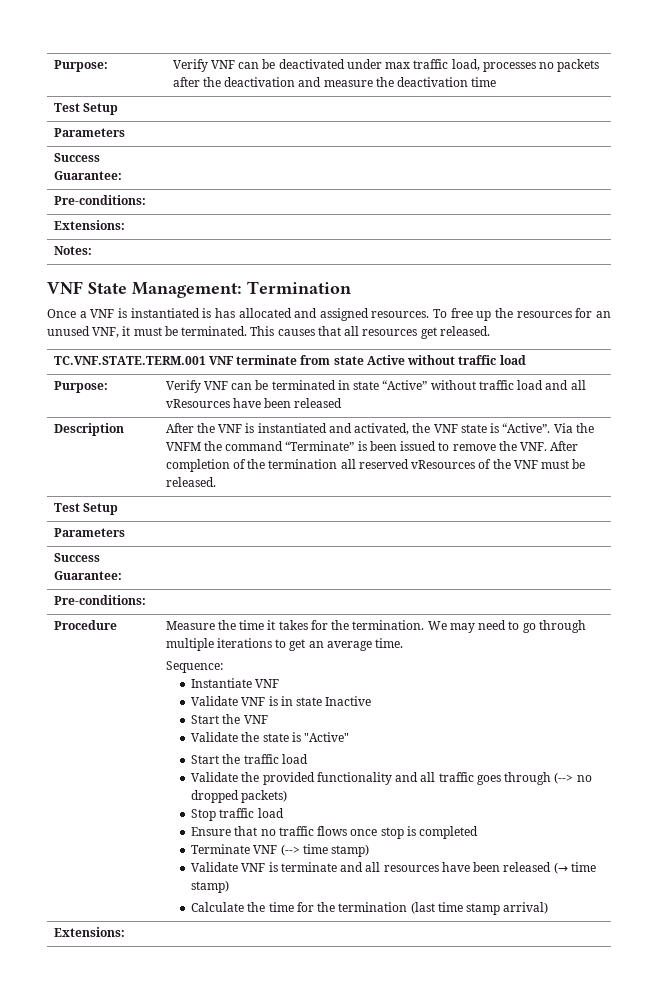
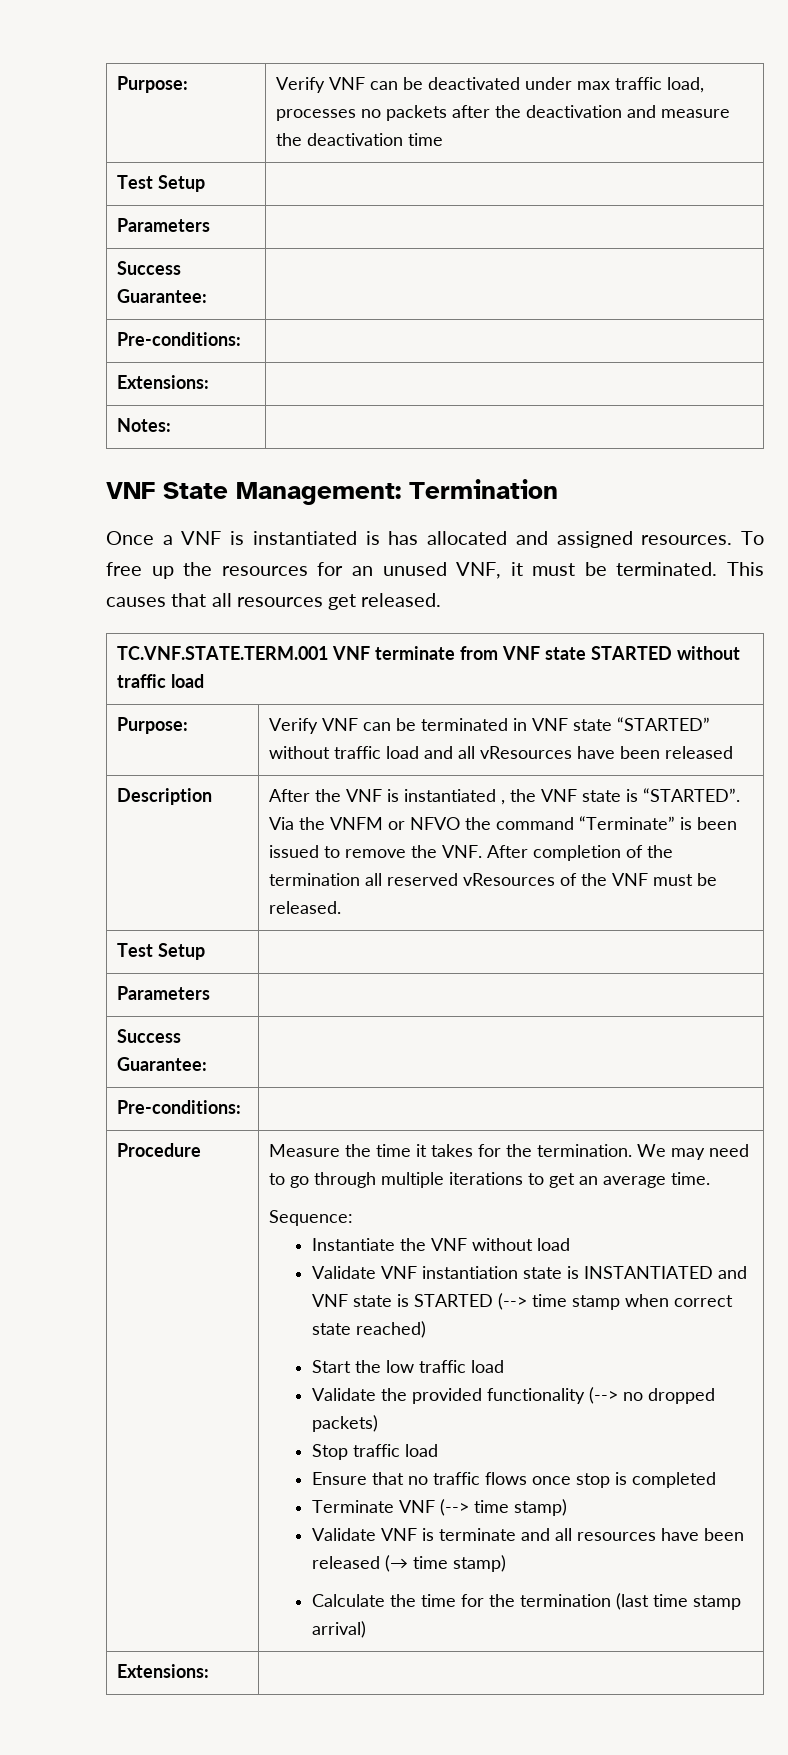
[333,355,405,365] state Active -> [502,646,673,660] VNF state STARTED
[353,380,428,390] state “Active” -> [532,717,711,731] VNF state “STARTED”
[328,423,410,435] and activated, -> [501,800,506,805] ,
[502,423,551,433] “Active”. -> [643,788,741,802] “STARTED”.
(201, 446) none -> [388,817,461,830] or NFVO
[255,679,280,688] [191,696,372,706] [191,714,268,724] [191,732,350,742] [191,754,241,764] VNF // Validate VNF is in state Inactive // Start the VNF // Validate the state is "Active" // Start the -> [399,1238,570,1251] [311,1266,747,1279] [311,1293,733,1310] [311,1321,426,1338] [311,1360,414,1373] the VNF without load // Validate VNF instantiation state is INSTANTIATED and VNF state is STARTED (--> time stamp when correct state reached) // Start the low
[395,772,552,785] and all traffic goes through -> (585, 1396) none

